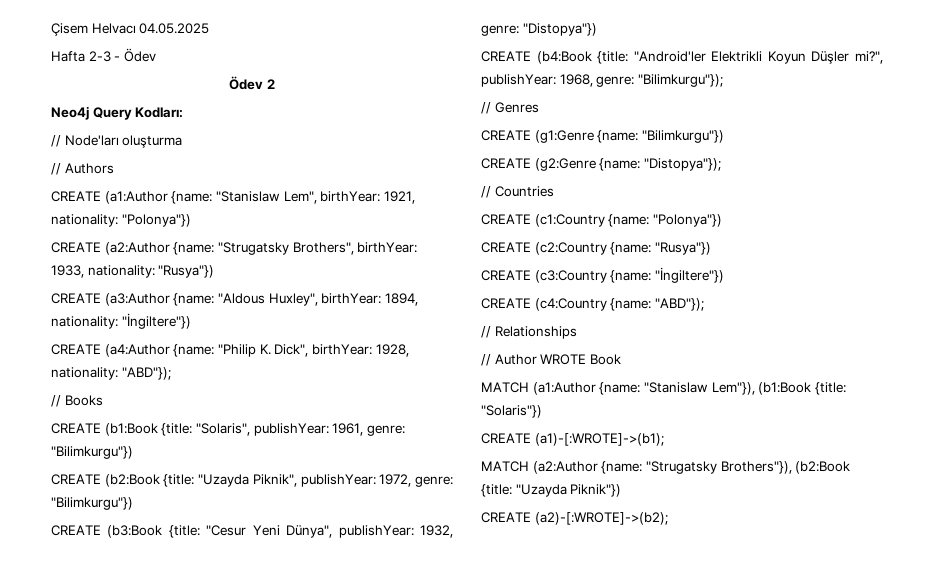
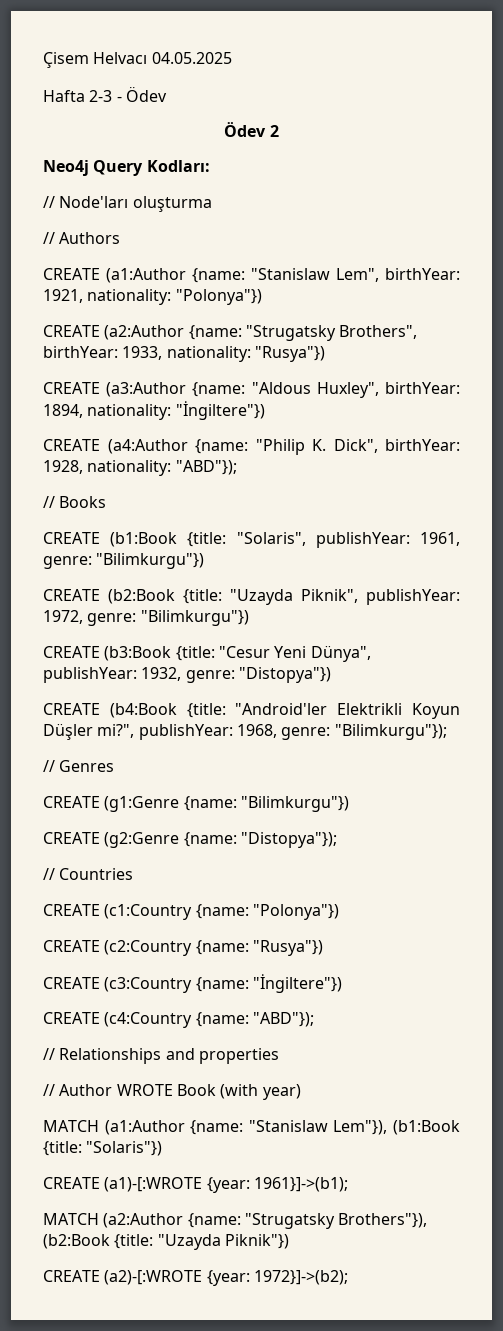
(577, 332) none -> [165,1048,279,1064] and properties
(621, 359) none -> [220,1084,301,1100] (with year)
[534,433,664,446] (a1)-[:WROTE]->(b1); -> [104,1177,348,1193] (a1)-[:WROTE {year: 1961}]->(b1);
[534,512,668,525] (a2)-[:WROTE]->(b2); -> [104,1270,348,1286] (a2)-[:WROTE {year: 1972}]->(b2);

